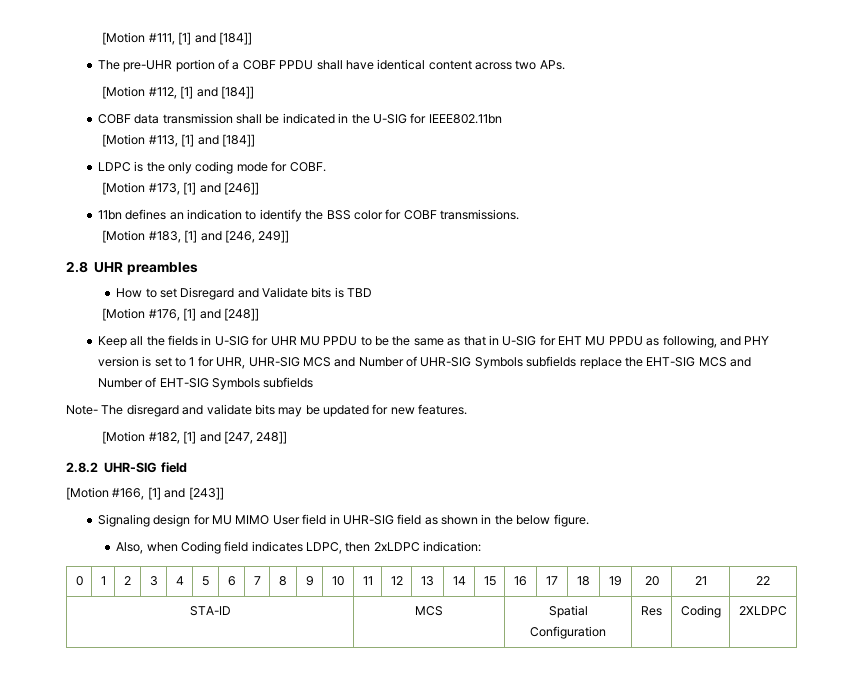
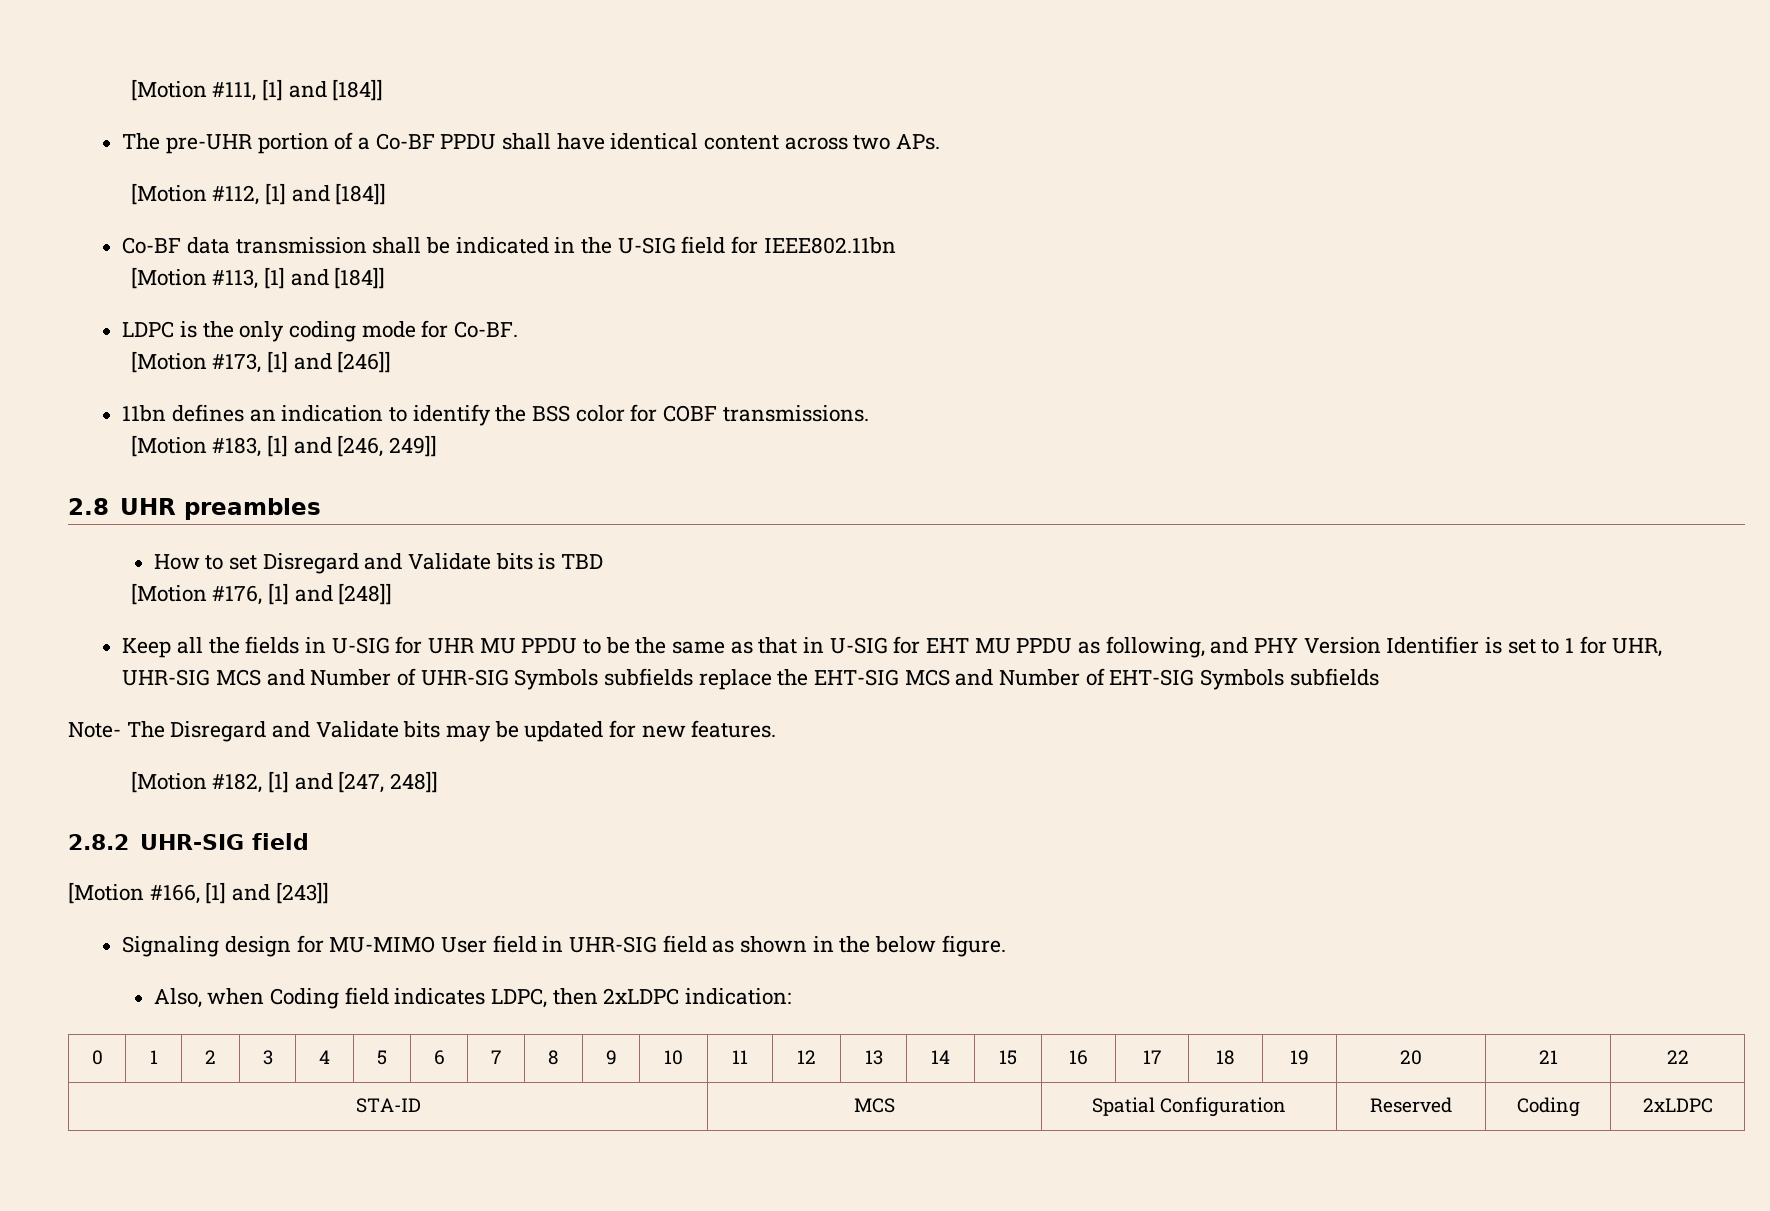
[242,60,276,70] COBF -> [375,133,435,150] Co-BF
[97,114,131,124] COBF -> [122,237,182,254] Co-BF
(407, 119) none -> [681,236,726,254] field
[289,162,326,172] COBF. -> [454,321,519,338] Co-BF.
[97,356,139,367] version -> [1303,636,1480,654] Version Identifier
[126,404,252,417] disregard and validate -> [170,721,399,742] Disregard and Validate
[212,515,270,525] MU MIMO -> [329,936,436,953] MU-MIMO
[641,606,662,616] Res -> [1370,1097,1452,1113] Reserved
[739,606,787,616] 2XLDPC -> [1642,1098,1713,1113] 2xLDPC

